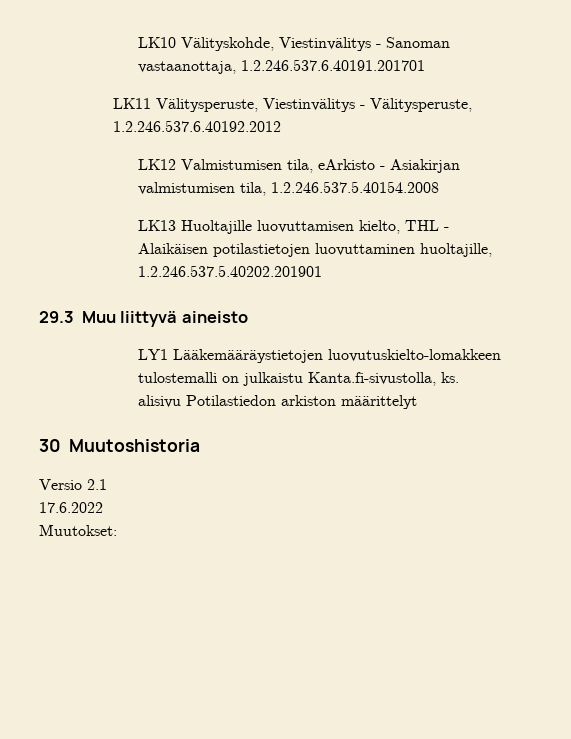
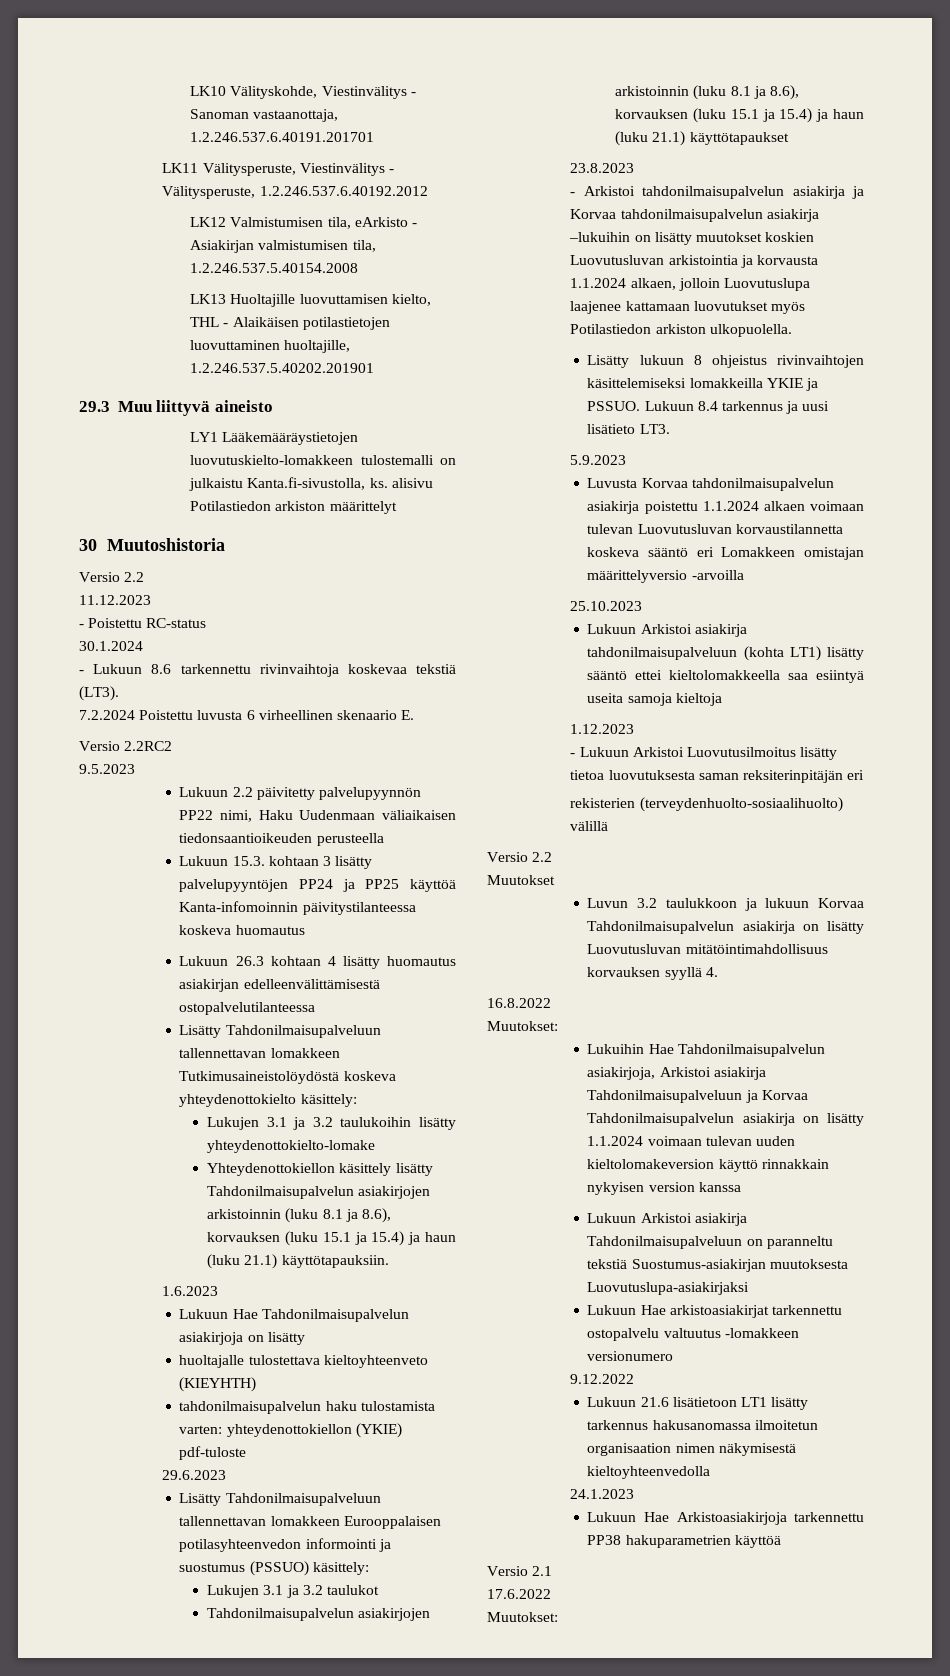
(200, 445) none -> [79,572,145,582] [79,595,151,605] [79,618,207,628] [79,641,143,651] [79,664,456,677] [79,686,119,701] [79,710,415,720] [79,741,173,751] [79,764,135,774] [179,787,422,800] [179,810,456,822] [179,833,384,846] [179,856,373,869] [179,879,456,892] [179,901,416,915] [179,925,305,935] [179,956,456,969] [179,979,380,992] [179,1002,316,1015] [179,1025,381,1038] [179,1048,340,1058] [179,1071,396,1084] [179,1094,357,1107] [207,1117,456,1130] [207,1140,376,1153] [207,1163,433,1176] [207,1186,431,1199] [207,1208,392,1223] [207,1231,456,1246] [207,1254,389,1269] [162,1286,219,1296] [179,1309,409,1322] [179,1332,305,1345] [179,1355,428,1368] [179,1377,257,1392] [179,1401,435,1414] [179,1423,402,1438] [179,1446,247,1460] [162,1470,227,1480] [179,1493,381,1506] [179,1516,441,1529] [179,1538,391,1552] [179,1561,369,1576] [207,1585,380,1598] [207,1608,431,1621] [615,85,800,100] [615,108,864,123] [615,131,789,146] [570,163,635,173] [570,186,864,199] [570,209,819,222] [569,232,815,245] [570,255,818,268] [570,278,810,291] [570,301,805,314] [570,324,792,337] [587,355,864,368] [587,378,819,391] [587,401,830,414] [587,424,670,434] [570,455,627,465] [587,478,834,491] [587,501,864,514] [587,524,843,534] [587,547,864,560] [587,570,744,583] [570,601,643,611] [587,624,747,637] [587,646,864,661] [587,670,864,683] [587,693,722,706] [570,724,635,734] [570,747,838,760] [570,770,865,783] [570,797,843,812] [570,821,609,831] [487,852,553,862] [487,875,555,885] [587,898,864,911] [587,921,864,934] [587,944,828,954] [587,967,718,980] [487,998,551,1008] [487,1021,558,1031] [587,1044,825,1057] [587,1067,766,1080] [587,1090,808,1103] [587,1113,864,1126] [587,1136,796,1146] [587,1159,829,1172] [587,1182,741,1195] [587,1213,747,1226] [587,1236,833,1249] [587,1259,848,1272] [587,1282,750,1295] [587,1305,843,1318] [587,1328,799,1341] [587,1351,674,1361] [570,1374,635,1384] [587,1397,809,1410] [587,1420,818,1430] [587,1443,796,1456] [587,1466,711,1479] [570,1489,635,1499] [587,1512,864,1525] [587,1535,781,1548] // Versio 2.2 // 11.12.2023 // - Poistettu RC-status // 30.1.2024 // - Lukuun 8.6 tarkennettu rivinvaihtoja koskevaa tekstiä (LT3). // 7.2.2024 Poistettu luvusta 6 virheellinen skenaario E. // Versio 2.2RC2 // 9.5.2023 // Lukuun 2.2 päivitetty palvelupyynnön PP22 nimi, Haku Uudenmaan väliaikaisen tiedonsaantioikeuden perusteella // Lukuun 15.3. kohtaan 3 lisätty palvelupyyntöjen PP24 ja PP25 käyttöä Kanta-infomoinnin päivitystilanteessa koskeva huomautus // Lukuun 26.3 kohtaan 4 lisätty huomautus asiakirjan edelleenvälittämisestä ostopalvelutilanteessa // Lisätty Tahdonilmaisupalveluun tallennettavan lomakkeen Tutkimusaineistolöydöstä koskeva yhteydenottokielto käsittely: // Lukujen 3.1 ja 3.2 taulukoihin lisätty yhteydenottokielto-lomake // Yhteydenottokiellon käsittely lisätty Tahdonilmaisupalvelun asiakirjojen arkistoinnin (luku 8.1 ja 8.6), korvauksen (luku 15.1 ja 15.4) ja haun (luku 21.1) käyttötapauksiin. // 1.6.2023 // Lukuun Hae Tahdonilmaisupalvelun asiakirjoja on lisätty // huoltajalle tulostettava kieltoyhteenveto (KIEYHTH) // tahdonilmaisupalvelun haku tulostamista varten: yhteydenottokiellon (YKIE) pdf-tuloste // 29.6.2023 // Lisätty Tahdonilmaisupalveluun tallennettavan lomakkeen Eurooppalaisen potilasyhteenvedon informointi ja suostumus (PSSUO) käsittely: // Lukujen 3.1 ja 3.2 taulukot // Tahdonilmaisupalvelun asiakirjojen arkistoinnin (luku 8.1 ja 8.6), korvauksen (luku 15.1 ja 15.4) ja haun (luku 21.1) käyttötapaukset // 23.8.2023 // - Arkistoi tahdonilmaisupalvelun asiakirja ja Korvaa tahdonilmaisupalvelun asiakirja –lukuihin on lisätty muutokset koskien Luovutusluvan arkistointia ja korvausta 1.1.2024 alkaen, jolloin Luovutuslupa laajenee kattamaan luovutukset myös Potilastiedon arkiston ulkopuolella. // Lisätty lukuun 8 ohjeistus rivinvaihtojen käsittelemiseksi lomakkeilla YKIE ja PSSUO. Lukuun 8.4 tarkennus ja uusi lisätieto LT3. // 5.9.2023 // Luvusta Korvaa tahdonilmaisupalvelun asiakirja poistettu 1.1.2024 alkaen voimaan tulevan Luovutusluvan korvaustilannetta koskeva sääntö eri Lomakkeen omistajan määrittelyversio -arvoilla // 25.10.2023 // Lukuun Arkistoi asiakirja tahdonilmaisupalveluun (kohta LT1) lisätty sääntö ettei kieltolomakkeella saa esiintyä useita samoja kieltoja // 1.12.2023 // - Lukuun Arkistoi Luovutusilmoitus lisätty tietoa luovutuksesta saman reksiterinpitäjän eri // rekisterien (terveydenhuolto-sosiaalihuolto) välillä // Versio 2.2 // Muutokset // Luvun 3.2 taulukkoon ja lukuun Korvaa Tahdonilmaisupalvelun asiakirja on lisätty Luovutusluvan mitätöintimahdollisuus korvauksen syyllä 4. // 16.8.2022 // Muutokset: // Lukuihin Hae Tahdonilmaisupalvelun asiakirjoja, Arkistoi asiakirja Tahdonilmaisupalveluun ja Korvaa Tahdonilmaisupalvelun asiakirja on lisätty 1.1.2024 voimaan tulevan uuden kieltolomakeversion käyttö rinnakkain nykyisen version kanssa // Lukuun Arkistoi asiakirja Tahdonilmaisupalveluun on paranneltu tekstiä Suostumus-asiakirjan muutoksesta Luovutuslupa-asiakirjaksi // Lukuun Hae arkistoasiakirjat tarkennettu ostopalvelu valtuutus -lomakkeen versionumero // 9.12.2022 // Lukuun 21.6 lisätietoon LT1 lisätty tarkennus hakusanomassa ilmoitetun organisaation nimen näkymisestä kieltoyhteenvedolla // 24.1.2023 // Lukuun Hae Arkistoasiakirjoja tarkennettu PP38 hakuparametrien käyttöä

